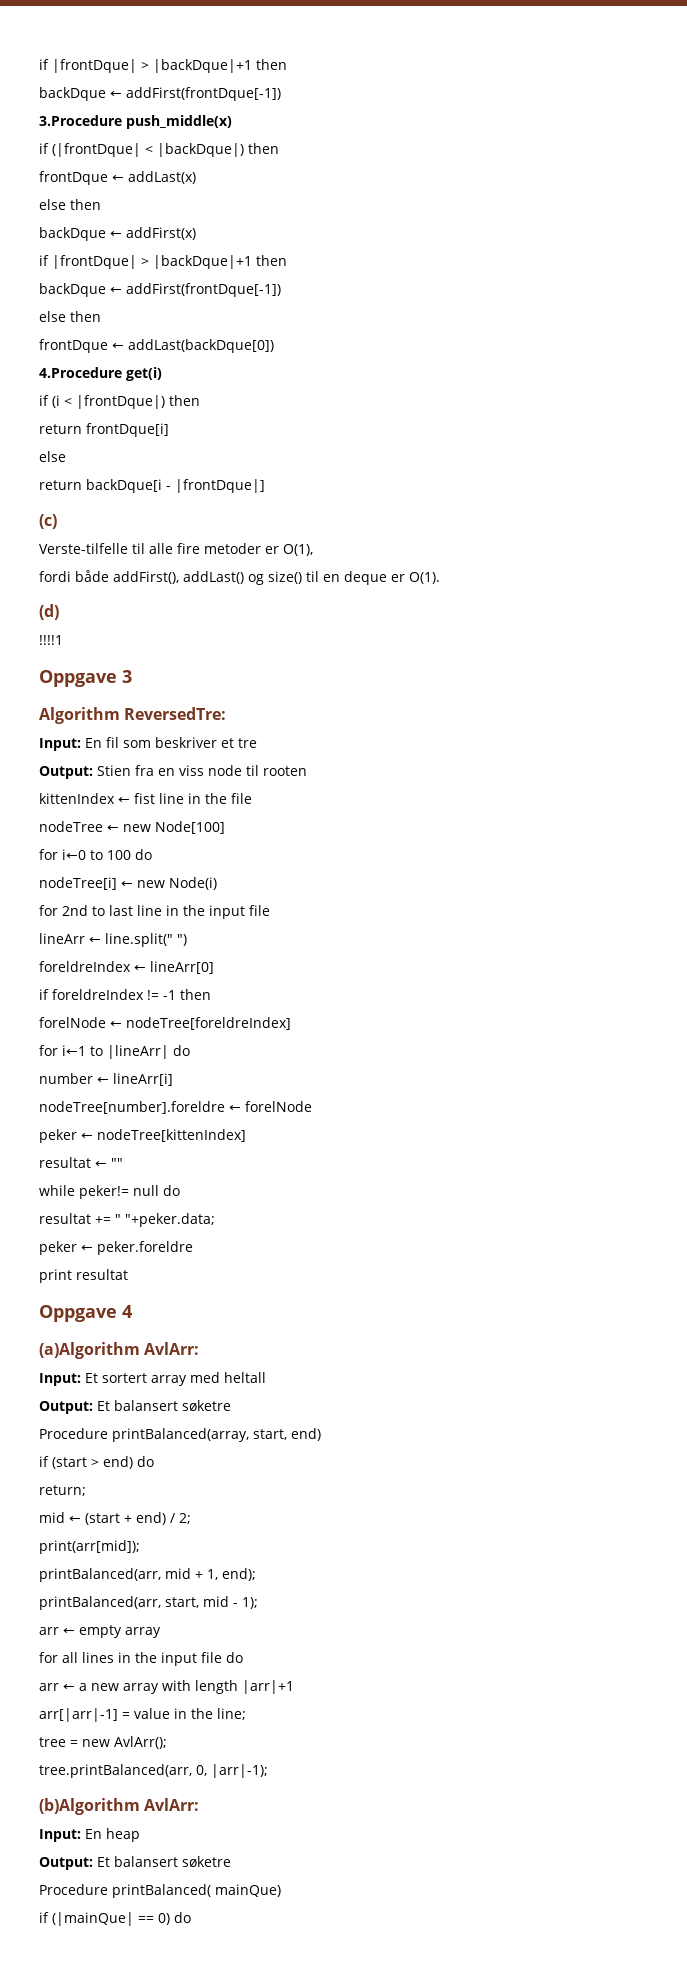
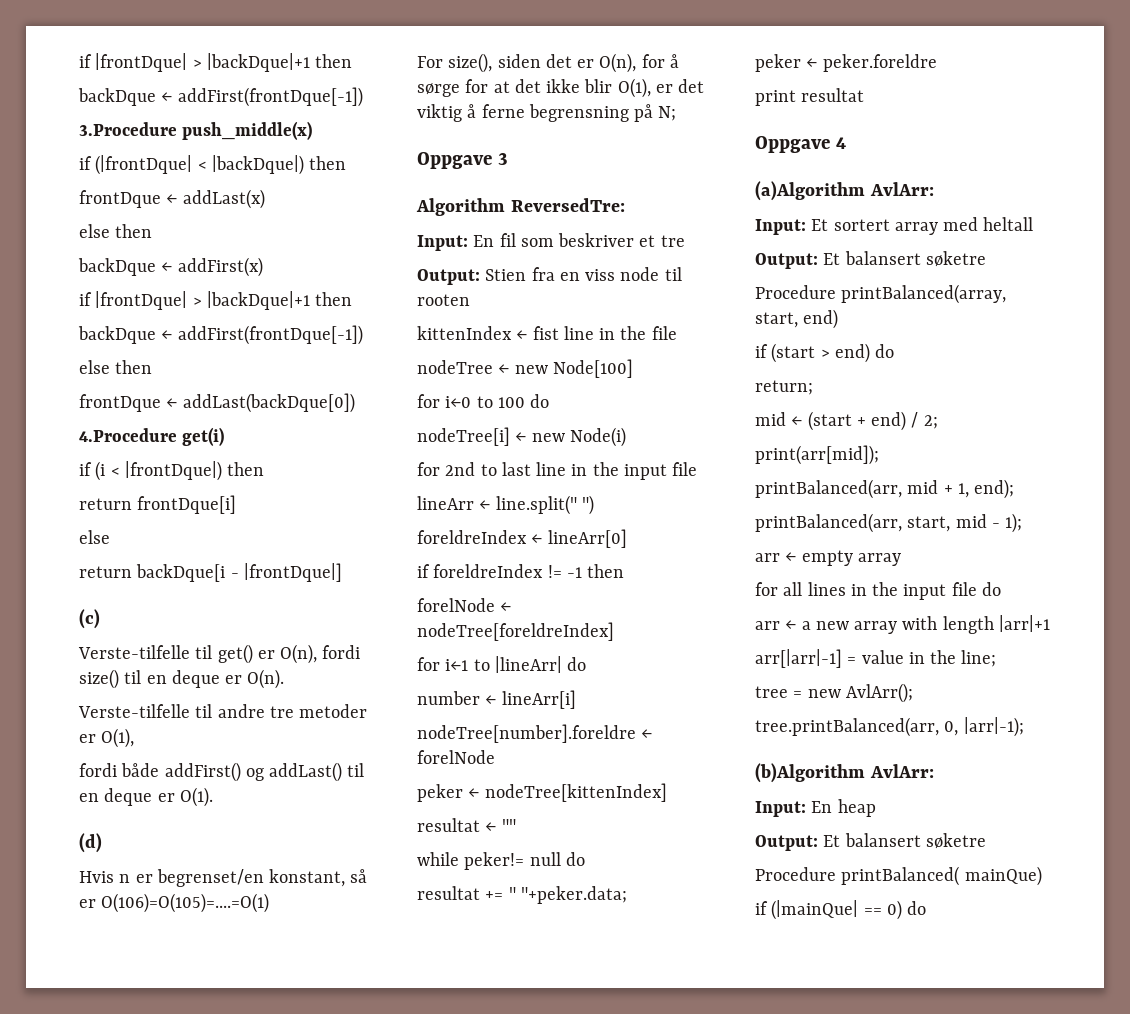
[149,543,200,554] alle fire -> [217,644,361,664] [79,669,285,689] [78,704,294,718] get() er O(n), fordi size() til en deque er O(n). // Verste-tilfelle til andre tre
[113,571,302,585] addFirst(), addLast() og size() -> [164,762,343,782] addFirst() og addLast()
[39,635,63,645] !!!!1 -> [79,869,368,887] [79,893,270,913] [417,53,679,73] [417,78,705,98] [417,104,677,122] Hvis n er begrenset/en konstant, så er O(106)=O(105)=....=O(1) // For size(), siden det er O(n), for å sørge for at det ikke blir O(1), er det viktig å ferne begrensning på N;

